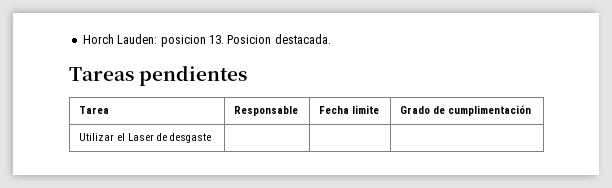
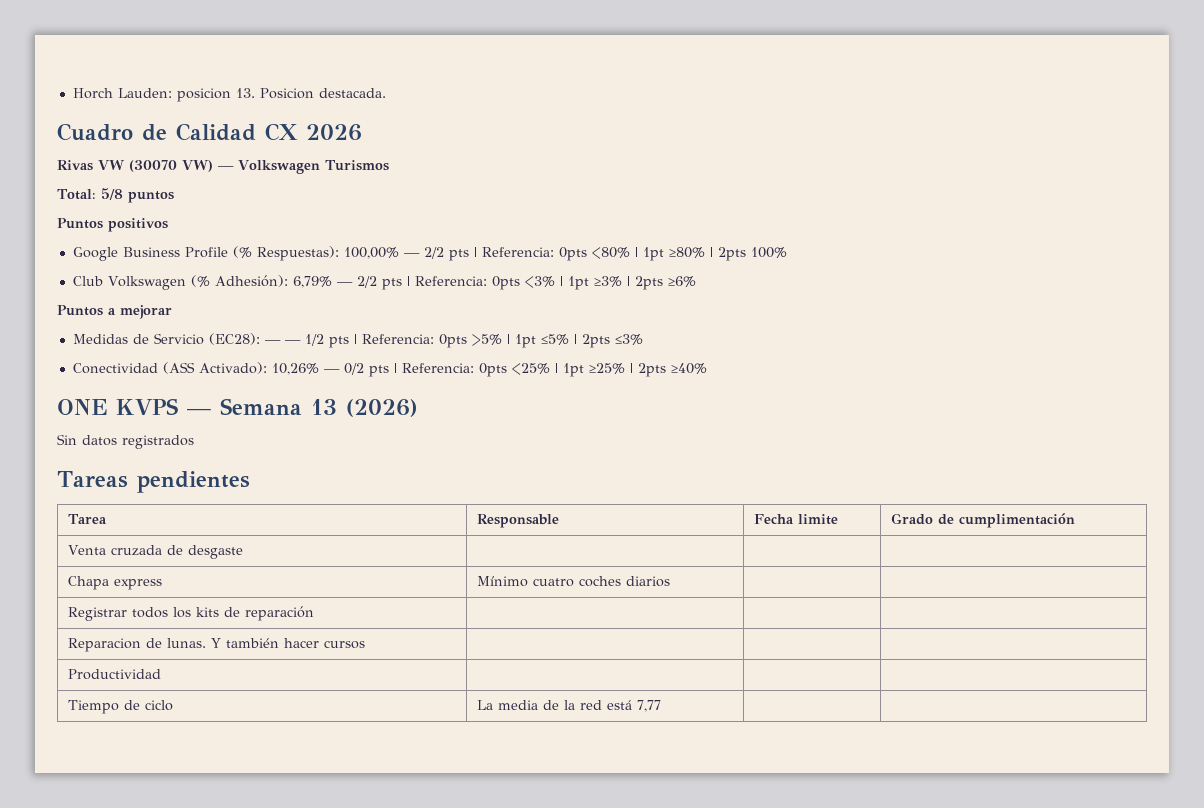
(331, 39) none -> [57,123,362,141] [57,160,389,174] [57,188,174,203] [57,218,168,232] [72,246,787,261] [72,275,696,290] [57,305,172,319] [72,333,643,348] [72,362,707,377] [57,398,418,417] [57,434,194,449] // Cuadro de Calidad CX 2026 // Rivas VW (30070 VW) — Volkswagen Turismos // Total: 5/8 puntos // Puntos positivos // Google Business Profile (% Respuestas): 100,00% — 2/2 pts | Referencia: 0pts <80% | 1pt ≥80% | 2pts 100% // Club Volkswagen (% Adhesión): 6,79% — 2/2 pts | Referencia: 0pts <3% | 1pt ≥3% | 2pts ≥6% // Puntos a mejorar // Medidas de Servicio (EC28): — — 1/2 pts | Referencia: 0pts >5% | 1pt ≤5% | 2pts ≤3% // Conectividad (ASS Activado): 10,26% — 0/2 pts | Referencia: 0pts <25% | 1pt ≥25% | 2pts ≥40% // ONE KVPS — Semana 13 (2026) // Sin datos registrados
[78,133,154,141] Utilizar el Laser -> [68,545,163,556] Venta cruzada
(211, 138) none -> [68,576,163,590] [477,576,671,587] [68,606,315,621] [68,638,366,652] [68,669,162,680] [68,700,174,714] [477,700,662,712] // Chapa express | Mínimo cuatro coches diarios | | // Registrar todos los kits de reparación | | | // Reparacion de lunas. Y también hacer cursos | | | // Productividad | | | // Tiempo de ciclo | La media de la red está 7,77 | |

